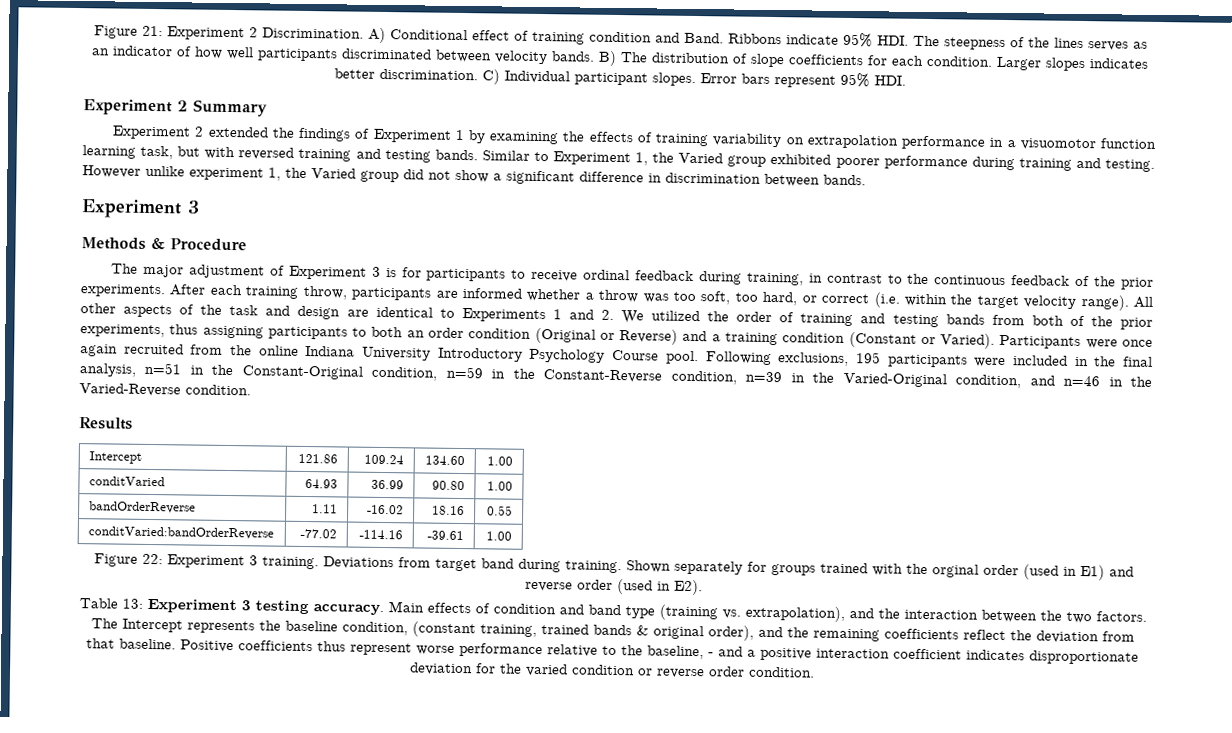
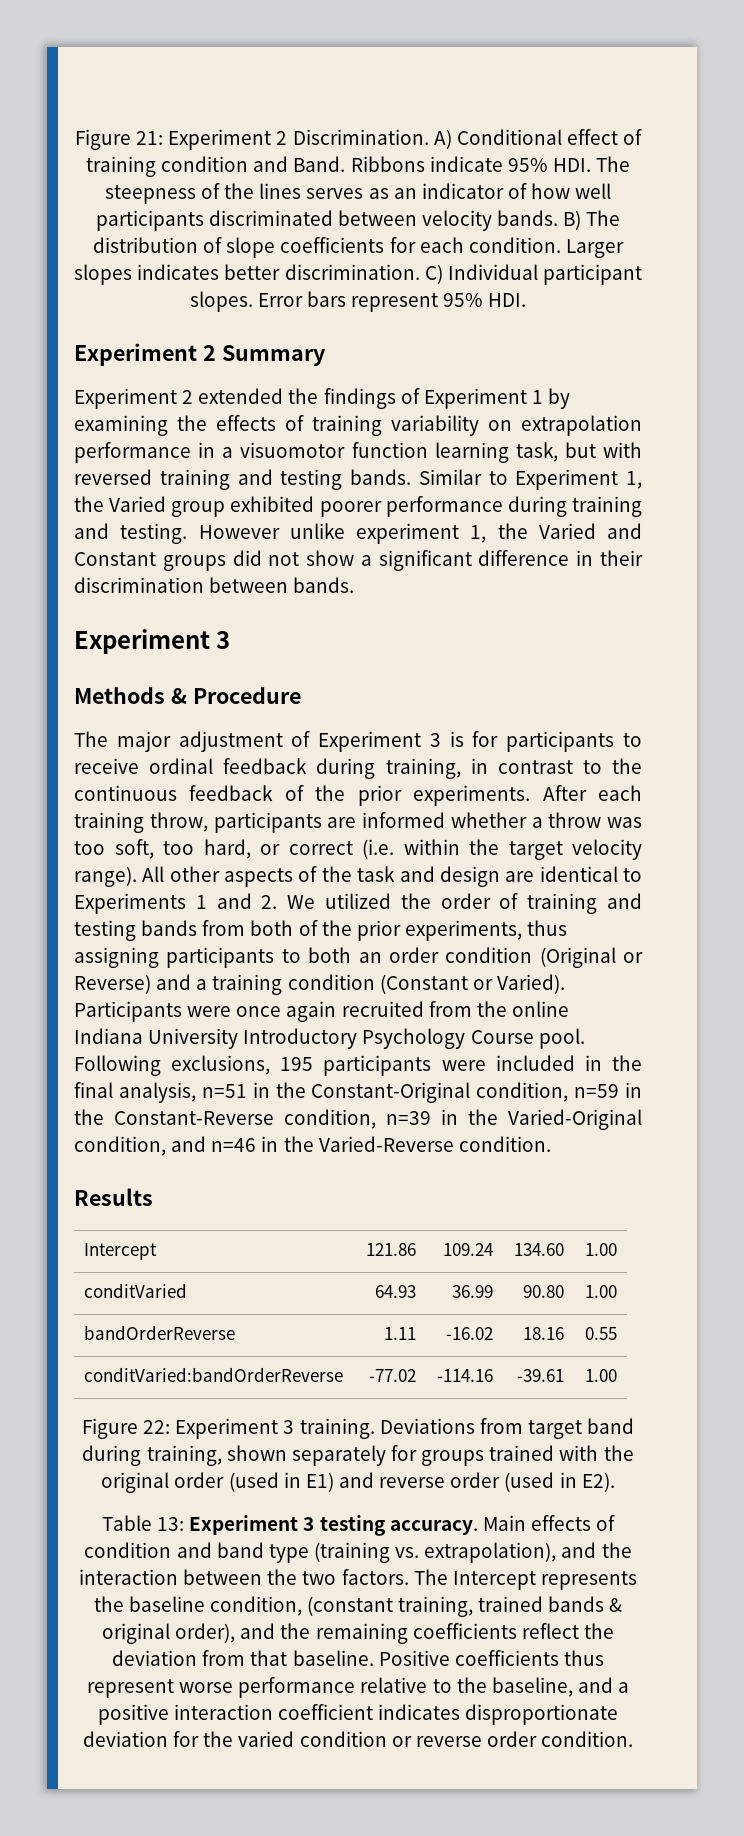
[360,170,399,183] group -> [607,523,642,539] [74,552,226,571] and Constant groups
(662, 178) none -> [600,550,643,566] their
[564,560,671,574] training. Shown -> [146,1445,287,1466] training, shown
[931,564,979,578] orginal -> [101,1472,170,1493] original
[708,652,714,657] - -> (573, 1687) none

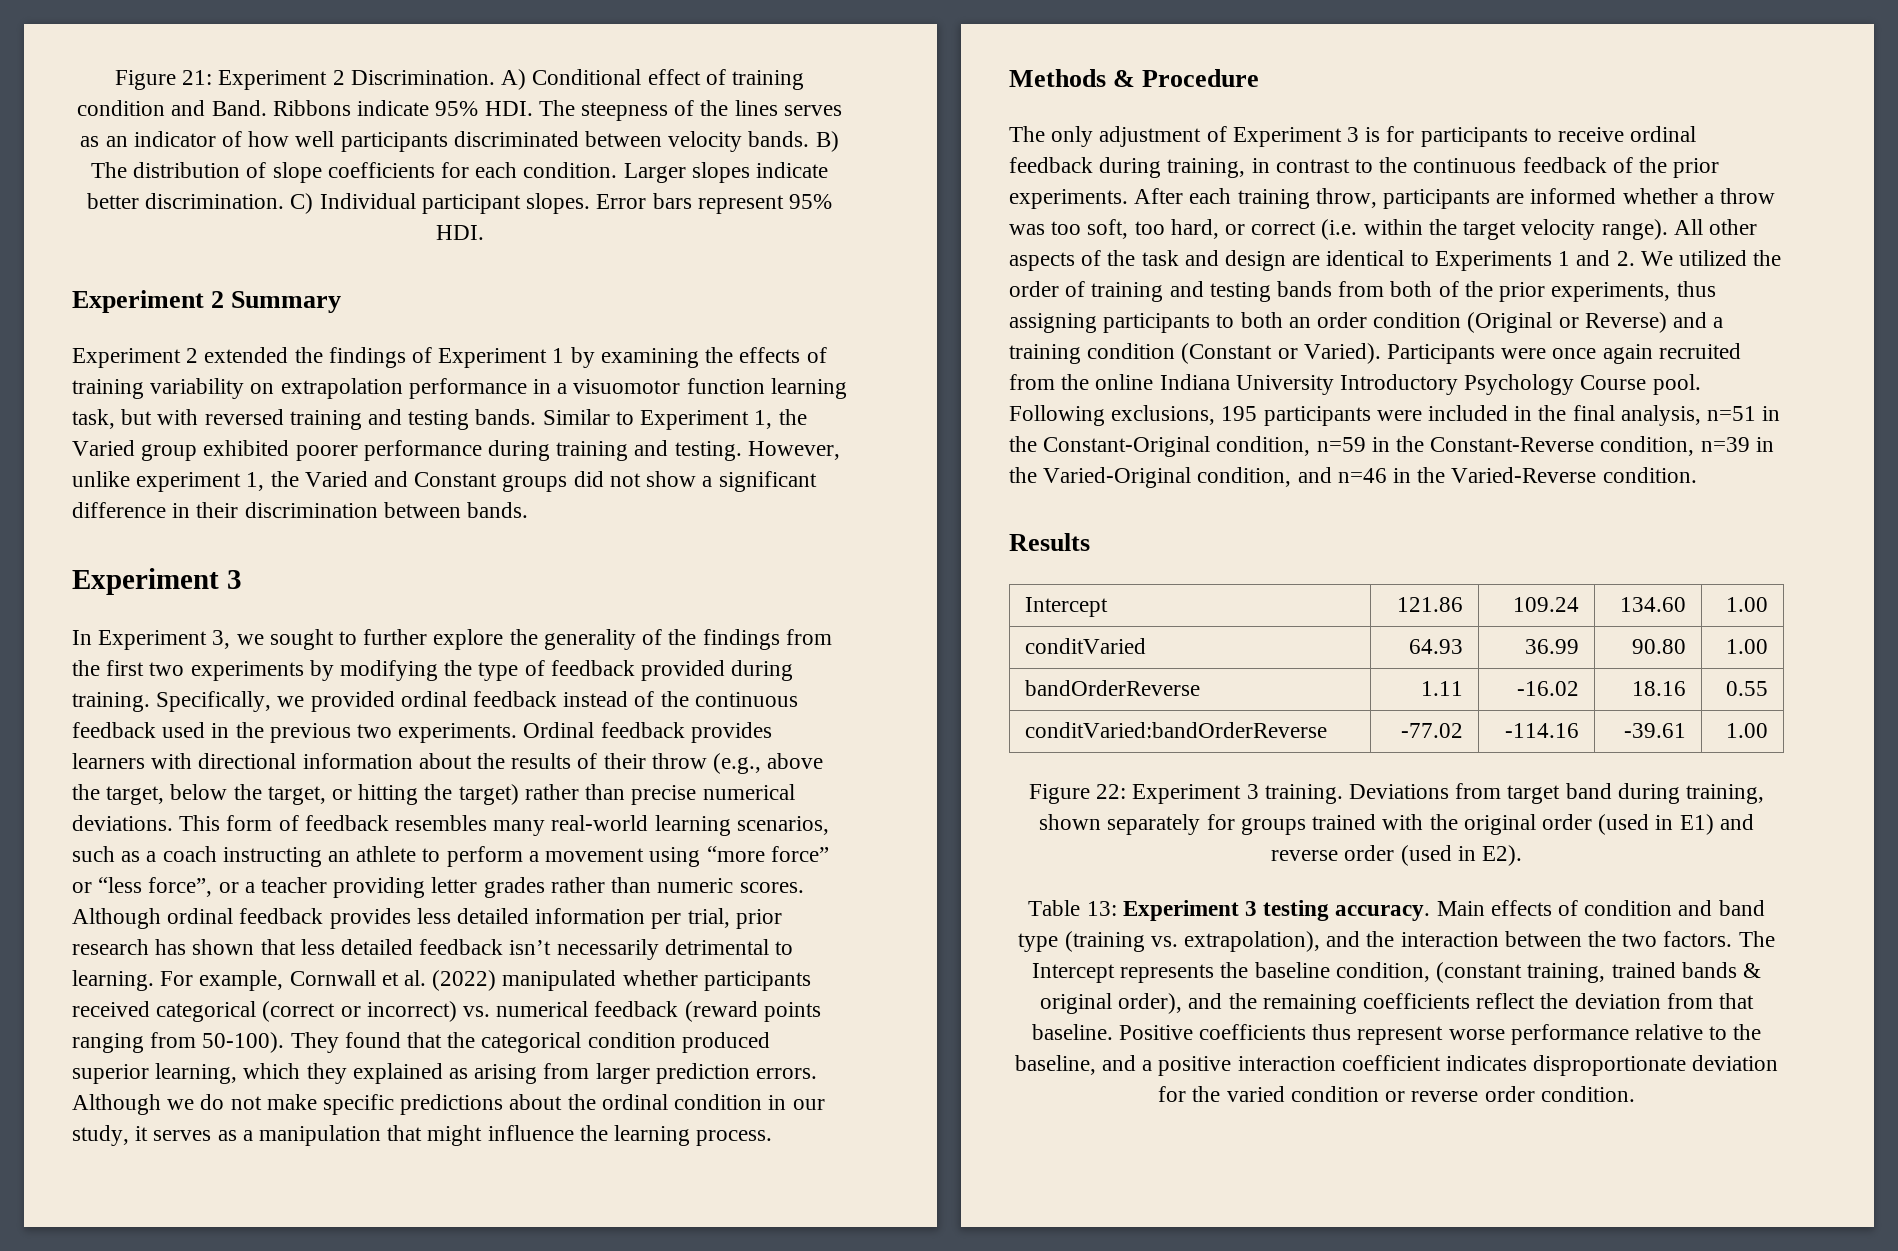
[137,264,220,280] indicates -> [756,162,829,178] indicate
[198,525,280,539] However -> [747,441,840,460] However,
(231, 640) none -> [72,629,832,650] [72,660,794,681] [72,691,798,712] [72,722,772,743] [72,753,824,774] [72,784,795,805] [72,815,829,836] [72,846,829,867] [72,877,804,898] [72,908,782,929] [72,939,794,960] [72,970,811,991] [72,1001,821,1022] [72,1032,770,1053] [72,1063,818,1084] [72,1094,825,1115] [72,1125,773,1146] // In Experiment 3, we sought to further explore the generality of the findings from the first two experiments by modifying the type of feedback provided during training. Specifically, we provided ordinal feedback instead of the continuous feedback used in the previous two experiments. Ordinal feedback provides learners with directional information about the results of their throw (e.g., above the target, below the target, or hitting the target) rather than precise numerical deviations. This form of feedback resembles many real-world learning scenarios, such as a coach instructing an athlete to perform a movement using “more force” or “less force”, or a teacher providing letter grades rather than numeric scores. Although ordinal feedback provides less detailed information per trial, prior research has shown that less detailed feedback isn’t necessarily detrimental to learning. For example, Cornwall et al. (2022) manipulated whether participants received categorical (correct or incorrect) vs. numerical feedback (reward points ranging from 50-100). They found that the categorical condition produced superior learning, which they explained as arising from larger prediction errors. Although we do not make specific predictions about the ordinal condition in our study, it serves as a manipulation that might influence the learning process.
[116,731,171,752] major -> [1051,126,1094,147] only

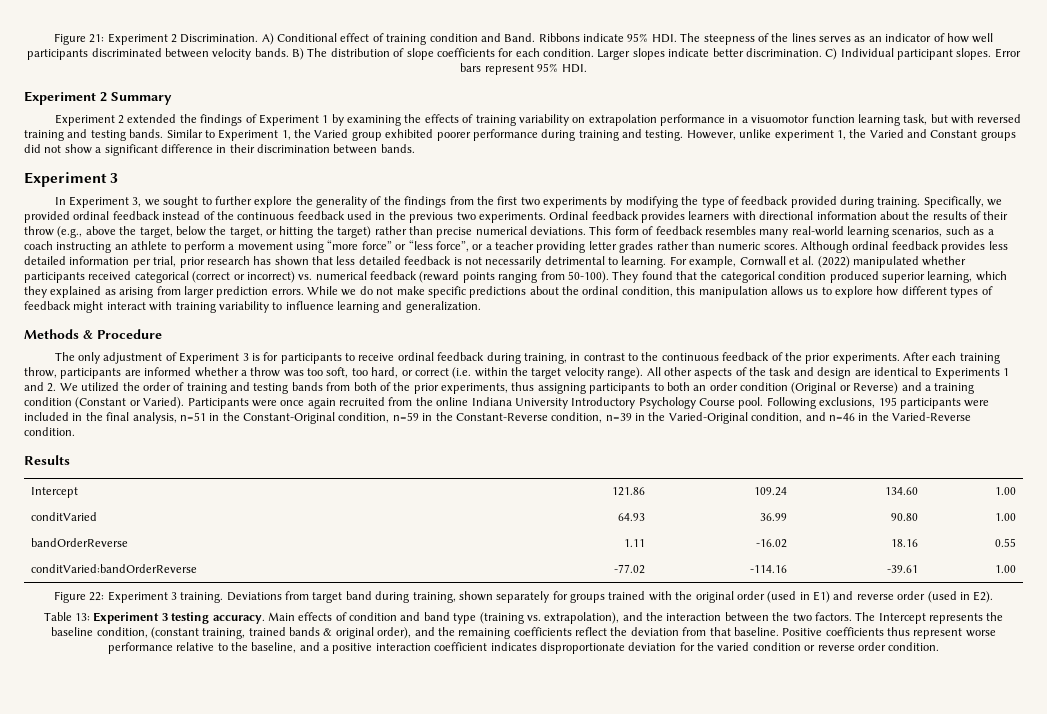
[509,940,552,955] isn’t -> [453,257,482,265] is not
[72,1094,161,1115] Although -> [307,286,338,295] While
[674,1094,825,1110] [72,1125,773,1146] condition in our study, it serves as a manipulation that might influence the learning process. -> [621,286,993,298] [24,301,481,313] condition, this manipulation allows us to explore how different types of feedback might interact with training variability to influence learning and generalization.

